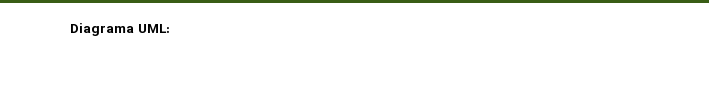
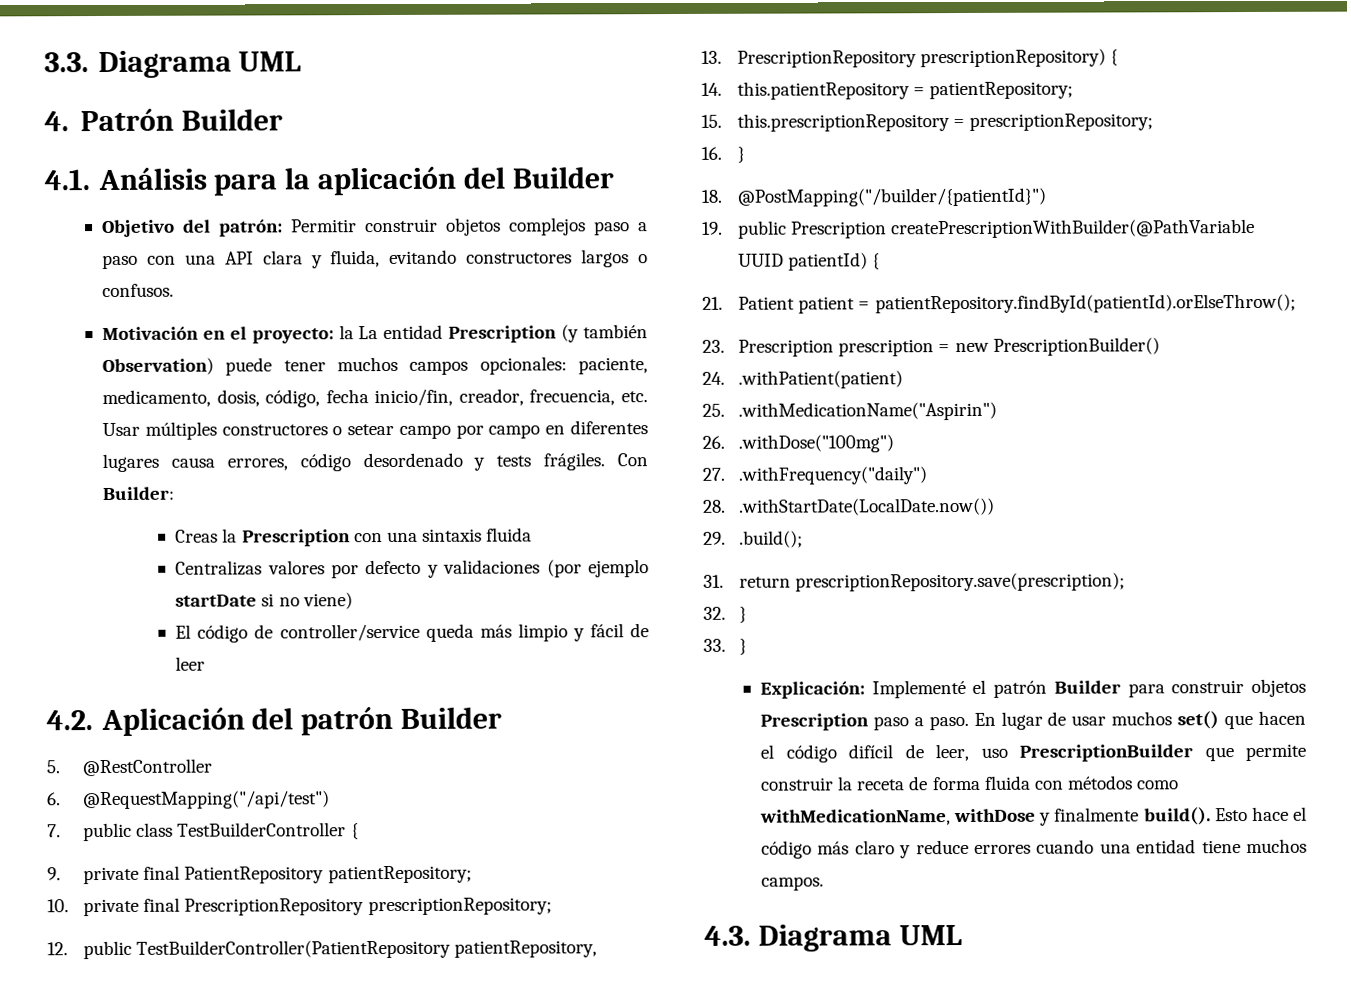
[70,23,170,36] Diagrama UML: -> [44,50,303,79] [44,108,284,132] [44,166,615,196] [102,217,649,237] [102,249,648,269] [102,283,175,297] [102,324,648,344] [102,356,649,376] [102,388,649,408] [102,420,649,440] [102,452,649,472] [102,486,176,500] [175,527,533,547] [175,559,650,579] [175,592,353,610] [175,623,649,643] [175,656,206,671] [46,706,503,737] [46,758,213,777] [47,790,331,810] [47,822,359,842] [47,865,472,885] [47,897,552,917] [47,939,598,960] [701,48,1119,68] [701,81,1074,100] [701,113,1154,132] [701,146,746,163] [701,187,1047,207] [702,218,1256,239] [738,252,881,271] [702,293,1296,314] [702,337,1160,357] [702,370,904,389] [702,401,998,421] [702,434,895,453] [702,466,928,485] [703,497,996,516] [703,530,804,548] [703,572,1126,592] [703,606,748,623] [703,638,748,655] [760,678,1306,699] [760,710,1306,731] [760,743,1306,763] [760,775,1180,791] [760,806,1307,826] [761,838,1307,859] [761,876,825,891] [704,924,963,952] 3.3. Diagrama UML // 4. Patrón Builder // 4.1. Análisis para la aplicación del Builder // Objetivo del patrón: Permitir construir objetos complejos paso a paso con una API clara y fluida, evitando constructores largos o confusos. // Motivación en el proyecto: la La entidad Prescription (y también Observation) puede tener muchos campos opcionales: paciente, medicamento, dosis, código, fecha inicio/fin, creador, frecuencia, etc. Usar múltiples constructores o setear campo por campo en diferentes lugares causa errores, código desordenado y tests frágiles. Con Builder: // Creas la Prescription con una sintaxis fluida // Centralizas valores por defecto y validaciones (por ejemplo startDate si no viene) // El código de controller/service queda más limpio y fácil de leer // 4.2. Aplicación del patrón Builder // 5. @RestController // 6. @RequestMapping("/api/test") // 7. public class TestBuilderController { // 9. private final PatientRepository patientRepository; // 10. private final PrescriptionRepository prescriptionRepository; // 12. public TestBuilderController(PatientRepository patientRepository, // 13. PrescriptionRepository prescriptionRepository) { // 14. this.patientRepository = patientRepository; // 15. this.prescriptionRepository = prescriptionRepository; // 16. } // 18. @PostMapping("/builder/{patientId}") // 19. public Prescription createPrescriptionWithBuilder(@PathVariable UUID patientId) { // 21. Patient patient = patientRepository.findById(patientId).orElseThrow(); // 23. Prescription prescription = new PrescriptionBuilder() // 24. .withPatient(patient) // 25. .withMedicationName("Aspirin") // 26. .withDose("100mg") // 27. .withFrequency("daily") // 28. .withStartDate(LocalDate.now()) // 29. .build(); // 31. return prescriptionRepository.save(prescription); // 32. } // 33. } // Explicación: Implementé el patrón Builder para construir objetos Prescription paso a paso. En lugar de usar muchos set() que hacen el código difícil de leer, uso PrescriptionBuilder que permite construir la receta de forma fluida con métodos como withMedicationName, withDose y finalmente build(). Esto hace el código más claro y reduce errores cuando una entidad tiene muchos campos. // 4.3. Diagrama UML

